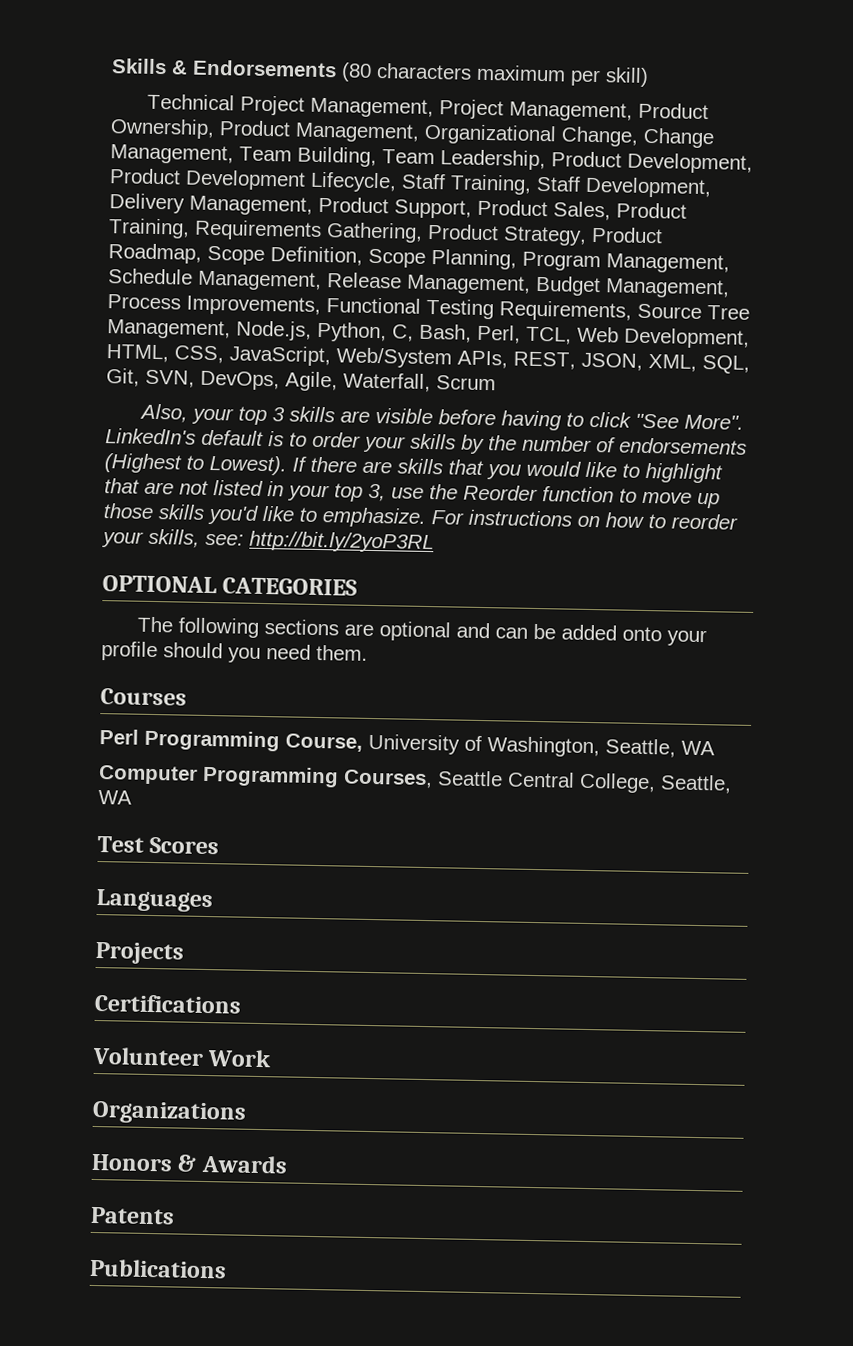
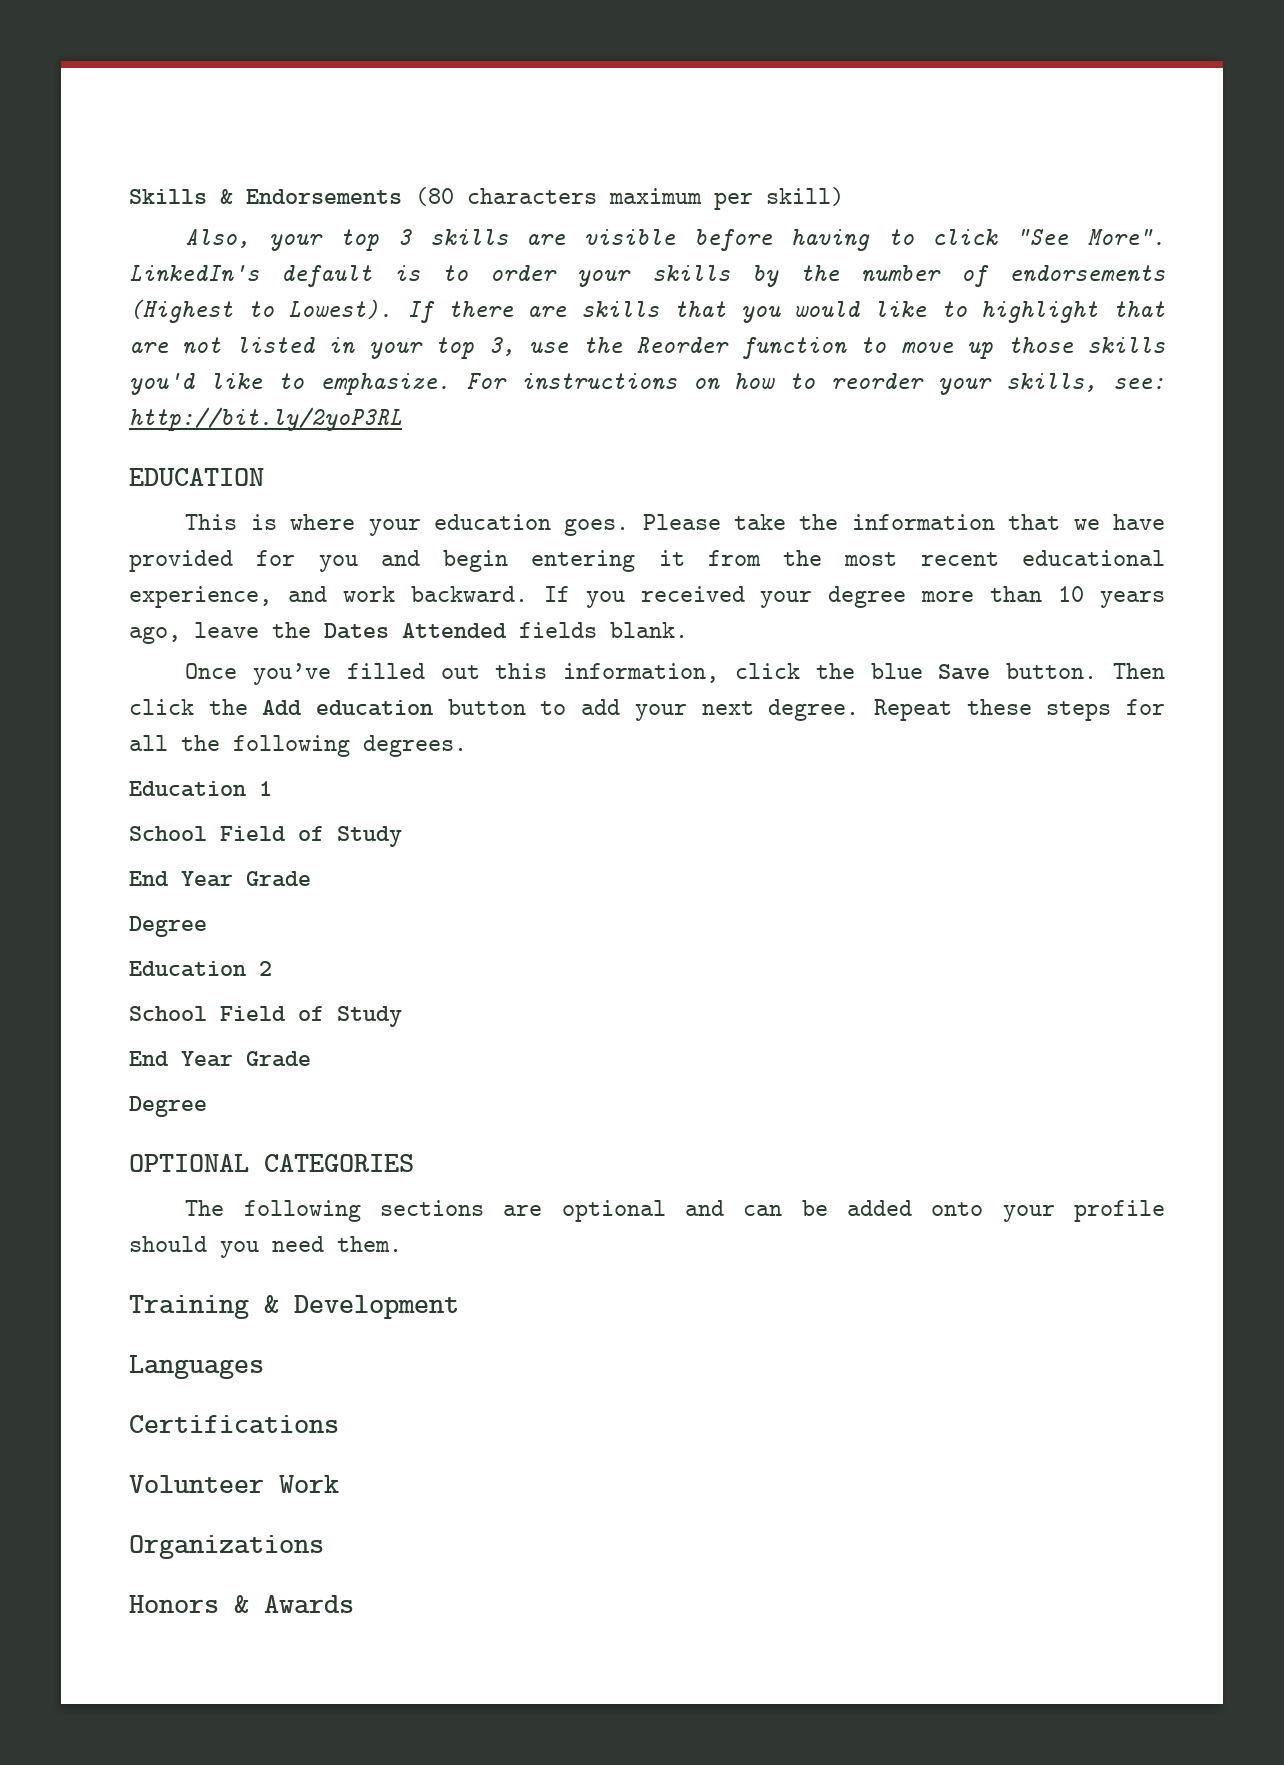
[147,93,710,122] [110,118,715,149] [110,144,753,174] [109,168,712,199] [109,193,687,221] [108,218,663,246] [108,243,730,274] [108,268,730,299] [107,294,750,322] [107,319,750,349] [106,344,750,374] [106,368,496,393] // Technical Project Management, Project Management, Product Ownership, Product Management, Organizational Change, Change Management, Team Building, Team Leadership, Product Development, Product Development Lifecycle, Staff Training, Staff Development, Delivery Management, Product Support, Product Sales, Product Training, Requirements Gathering, Product Strategy, Product Roadmap, Scope Definition, Scope Planning, Program Management, Schedule Management, Release Management, Budget Management, Process Improvements, Functional Testing Requirements, Source Tree Management, Node.js, Python, C, Bash, Perl, TCL, Web Development, HTML, CSS, JavaScript, Web/System APIs, REST, JSON, XML, SQL, Git, SVN, DevOps, Agile, Waterfall, Scrum -> (844, 196) none
(434, 542) none -> [129,468,264,486] [185,514,1165,536] [129,550,1165,572] [129,586,1165,608] [129,622,688,644] [185,663,1165,685] [129,699,1166,721] [129,735,467,757] [129,781,272,797] [129,826,402,847] [129,871,311,887] [129,916,207,937] [129,961,272,977] [129,1006,402,1027] [129,1051,311,1067] [129,1096,207,1117] // EDUCATION // This is where your education goes. Please take the information that we have provided for you and begin entering it from the most recent educational experience, and work backward. If you received your degree more than 10 years ago, leave the Dates Attended fields blank. // Once you’ve filled out this information, click the blue Save button. Then click the Add education button to add your next degree. Repeat these steps for all the following degrees. // Education 1 // School Field of Study // End Year Grade // Degree // Education 2 // School Field of Study // End Year Grade // Degree
[100,688,187,706] [99,729,715,758] [98,765,732,794] [98,790,132,805] [97,836,220,855] Courses // Perl Programming Course, University of Washington, Seattle, WA // Computer Programming Courses, Seattle Central College, Seattle, WA // Test Scores -> [129,1295,459,1319] Training & Development
[95,941,185,965] // Projects -> (264, 1367) none
[90,1206,175,1225] [89,1258,227,1279] // Patents // Publications -> (354, 1604) none

